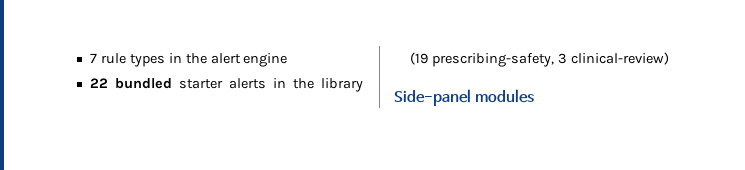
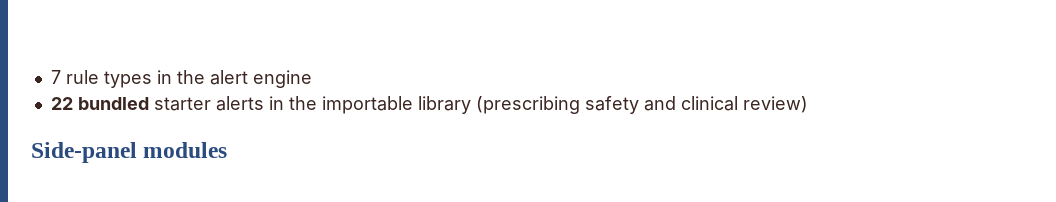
[321,78,363,92] [409,52,669,67] library (19 prescribing-safety, 3 clinical-review) -> [321,96,808,114] importable library (prescribing safety and clinical review)

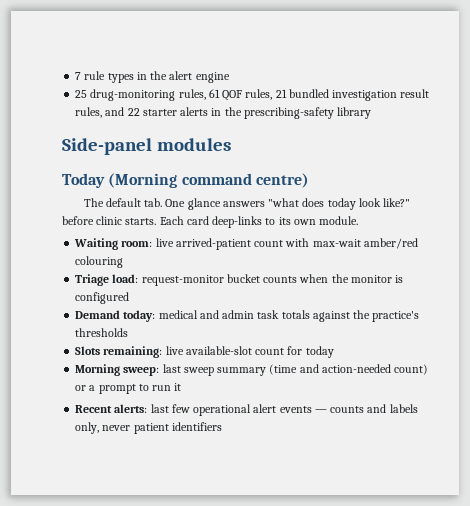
[50,97,149,110] 22 bundled -> [75,89,430,101] [75,107,140,118] 25 drug-monitoring rules, 61 QOF rules, 21 bundled investigation result rules, and 22
[321,96,413,114] importable -> [243,107,334,119] prescribing-safety
[475,96,808,114] [31,142,228,163] (prescribing safety and clinical review) // Side-panel modules -> [62,138,231,155] [62,173,309,188] [83,198,411,210] [62,216,359,228] [74,238,418,250] [75,256,124,268] [75,274,404,286] [75,292,130,304] [75,310,420,322] [75,328,129,337] [75,346,334,358] [75,364,429,376] [75,383,182,394] [75,404,418,416] [75,422,222,434] // Side-panel modules // Today (Morning command centre) // The default tab. One glance answers "what does today look like?" before clinic starts. Each card deep-links to its own module. // Waiting room: live arrived-patient count with max-wait amber/red colouring // Triage load: request-monitor bucket counts when the monitor is configured // Demand today: medical and admin task totals against the practice's thresholds // Slots remaining: live available-slot count for today // Morning sweep: last sweep summary (time and action-needed count) or a prompt to run it // Recent alerts: last few operational alert events — counts and labels only, never patient identifiers

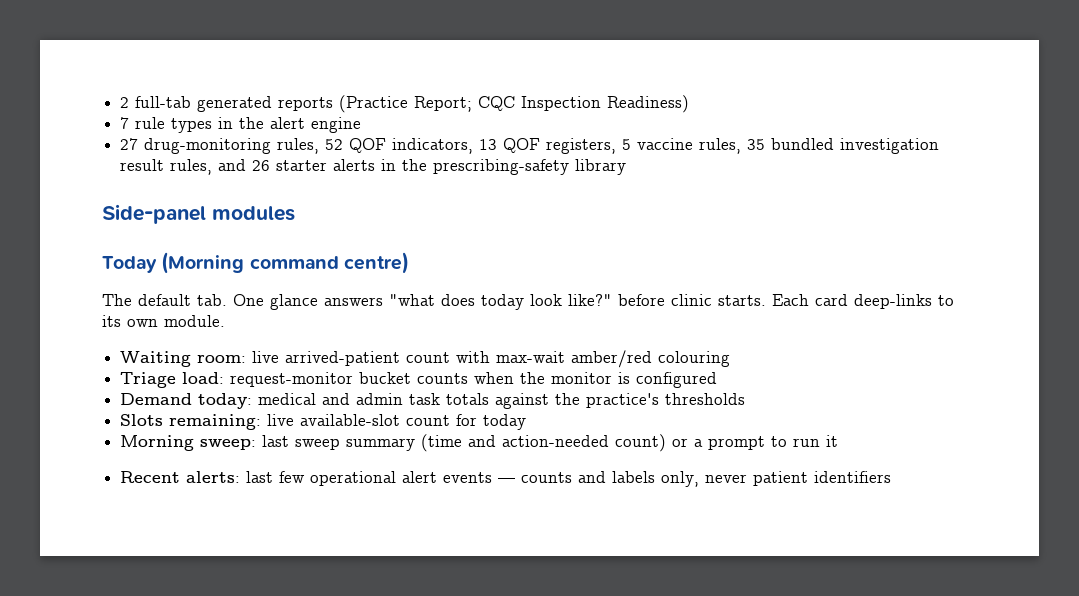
(75, 76) none -> [120,95,690,113] 2 full-tab generated reports (Practice Report; CQC Inspection Readiness) //
[75,90,88,98] 25 -> [120,138,139,150] 27
[208,89,287,101] 61 QOF rules, 21 -> [325,138,766,154] 52 QOF indicators, 13 QOF registers, 5 vaccine rules, 35
[127,108,140,116] 22 -> [252,160,271,171] 26

